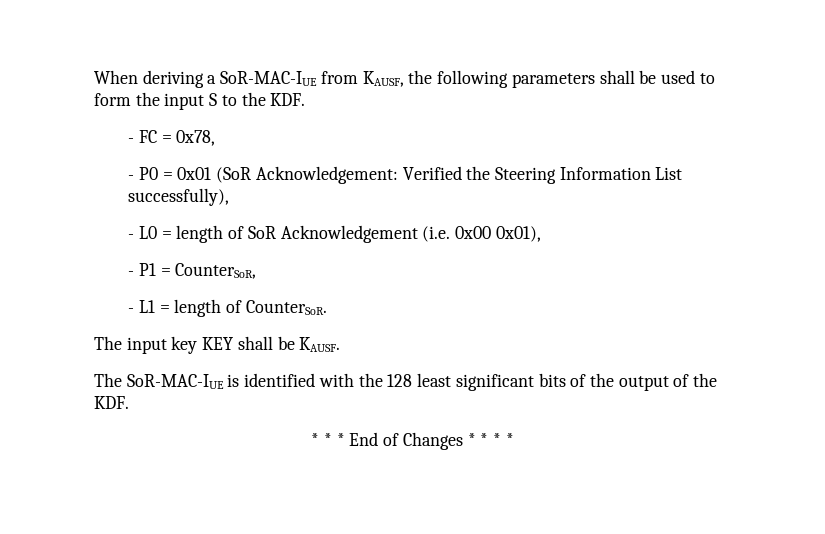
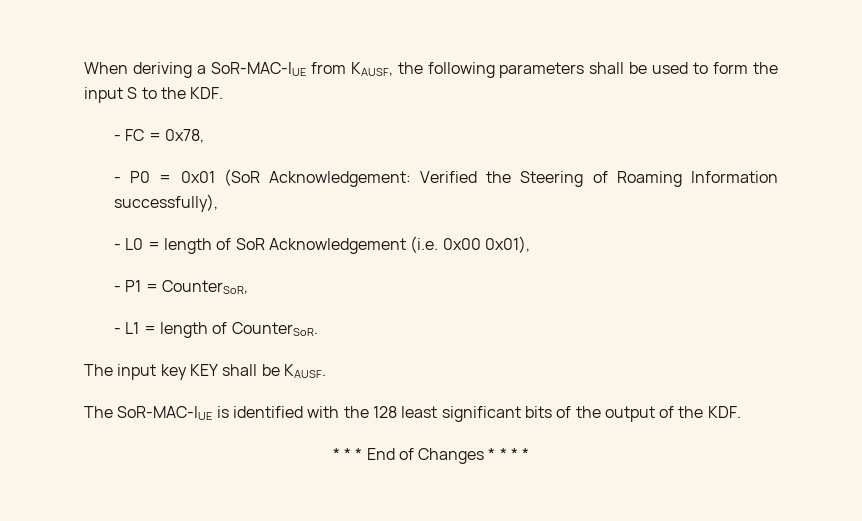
[559,167,683,180] Information List -> [592,171,779,187] of Roaming Information

